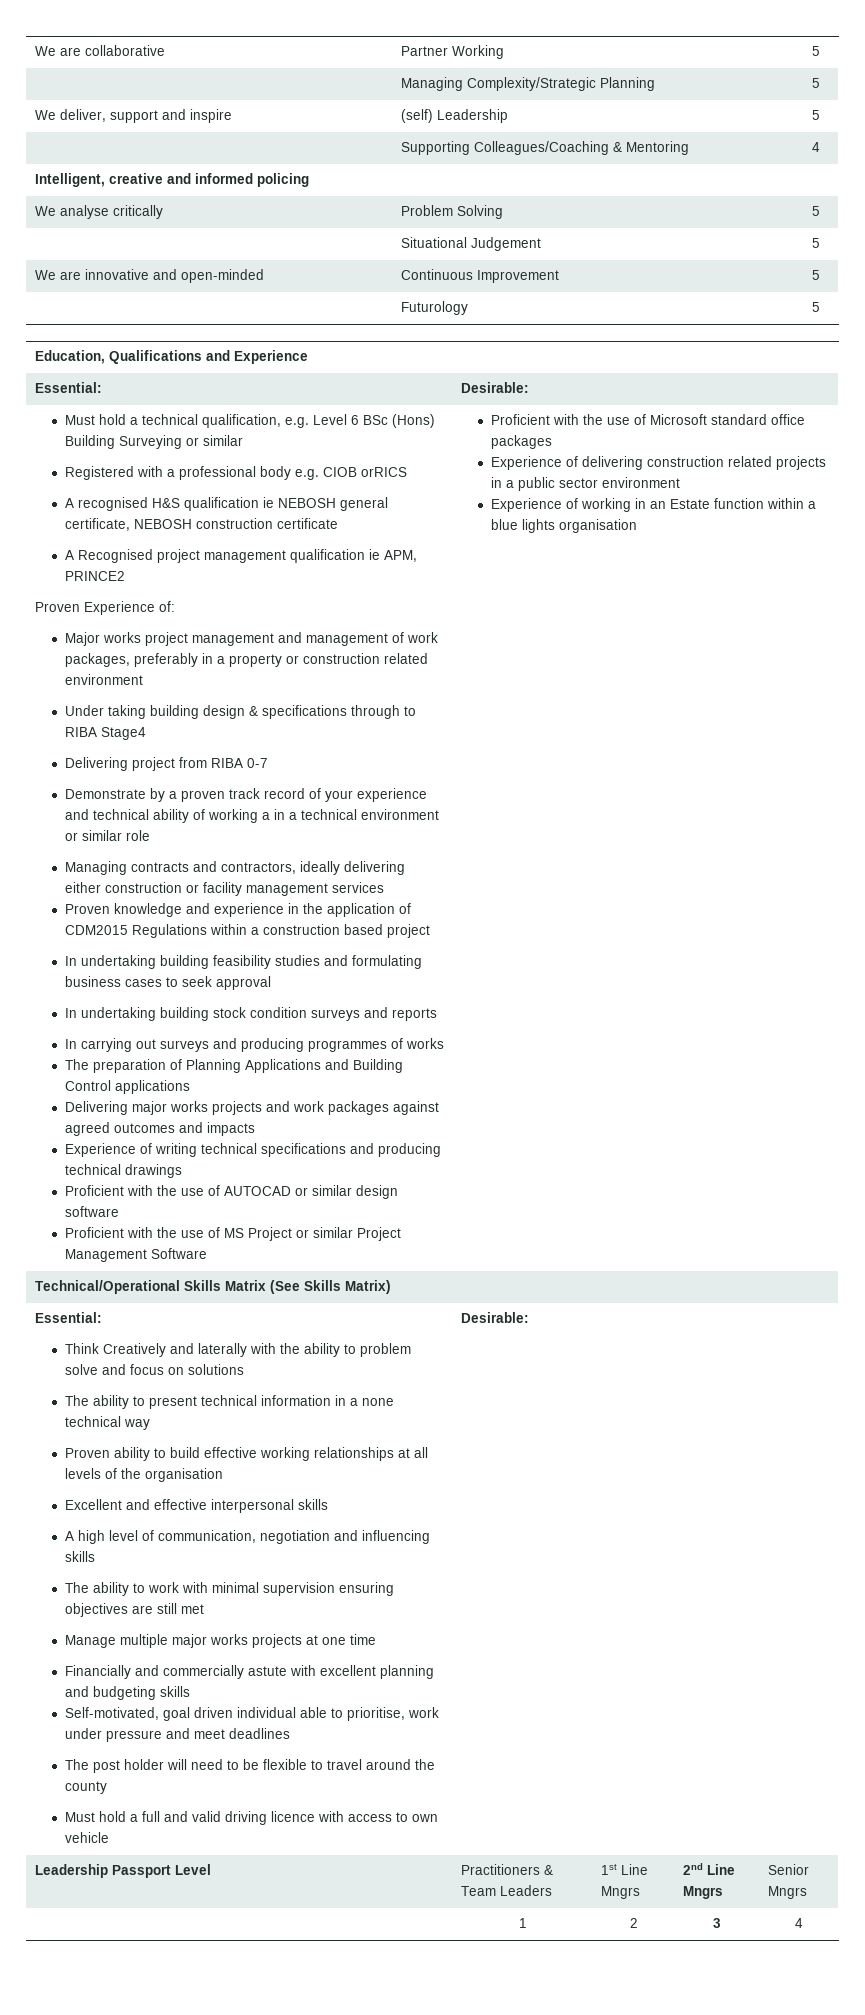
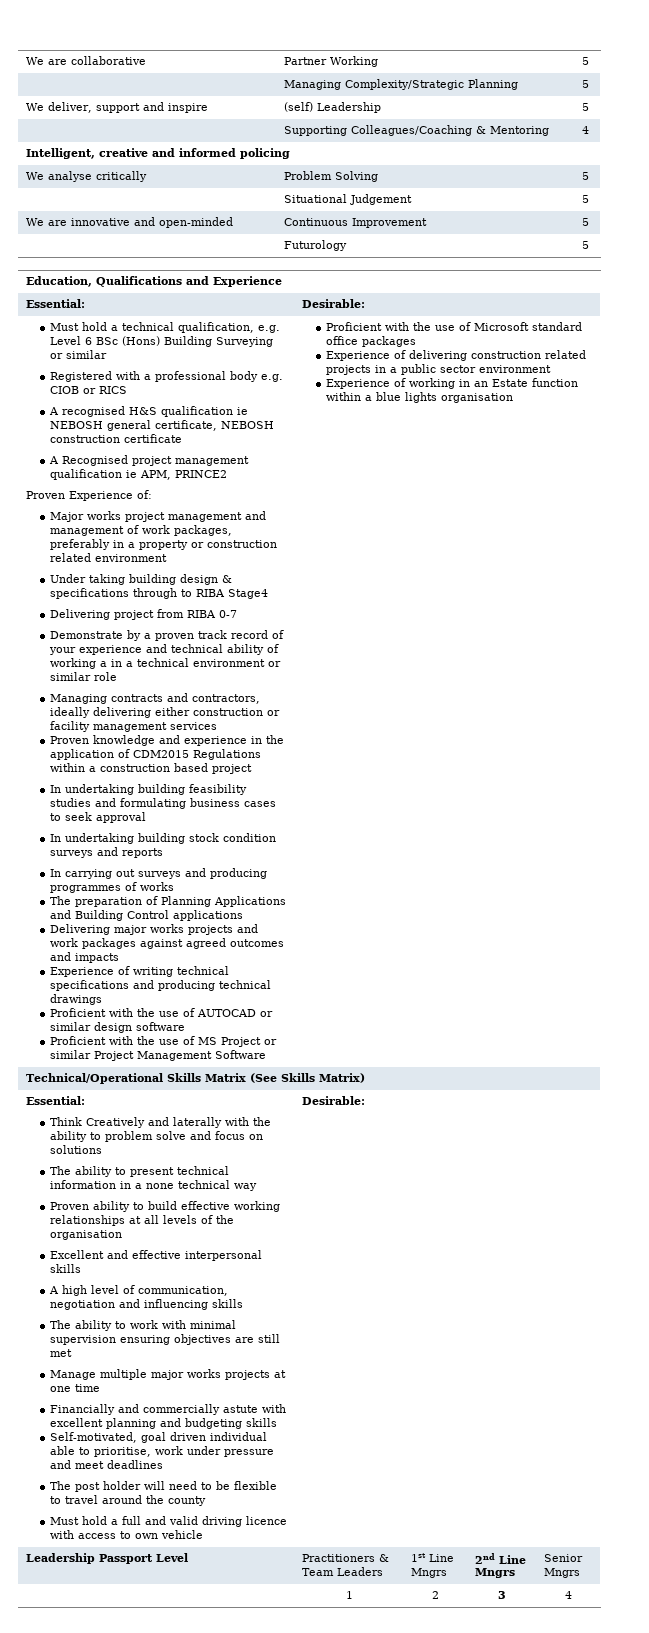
[360,467,407,477] orRICS -> [82,386,127,394] or RICS

